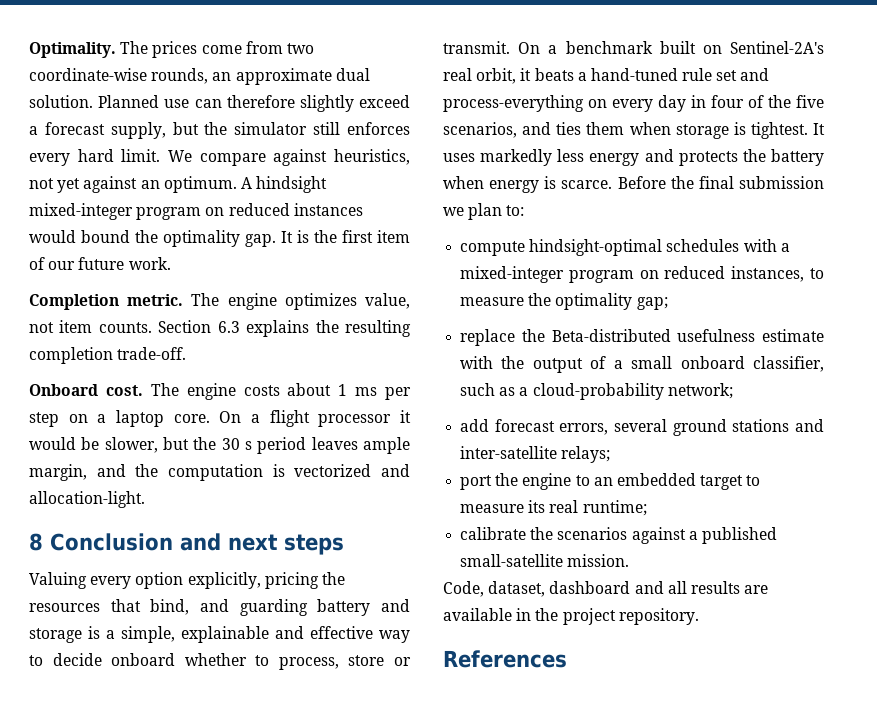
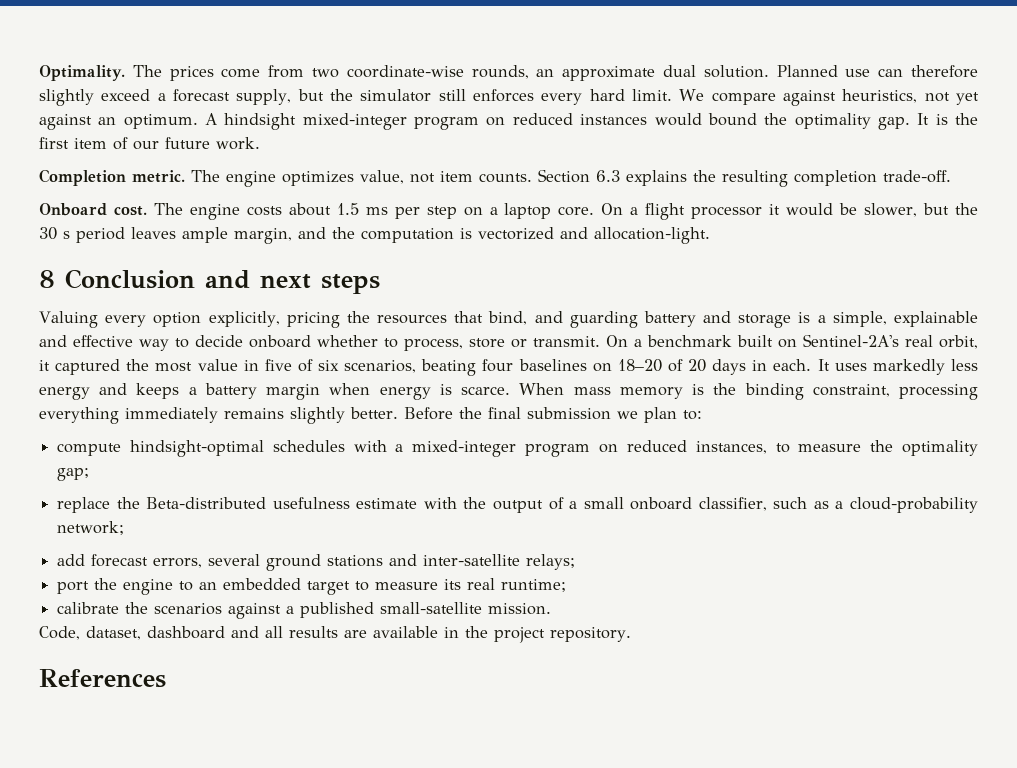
[338,384,348,396] 1 -> [336,203,359,215] 1.5
[534,68,770,81] [443,95,824,112] [443,122,808,139] beats a hand-tuned rule set and process-everything on every day in four of the five scenarios, and ties them when storage is tightest. -> [55,359,812,376] captured the most value in five of six scenarios, beating four baselines on 18–20 of 20 days in each.
[678,149,824,166] [443,176,613,193] protects the battery when energy is scarce. -> [136,383,979,400] [39,407,398,424] keeps a battery margin when energy is scarce. When mass memory is the binding constraint, processing everything immediately remains slightly better.

